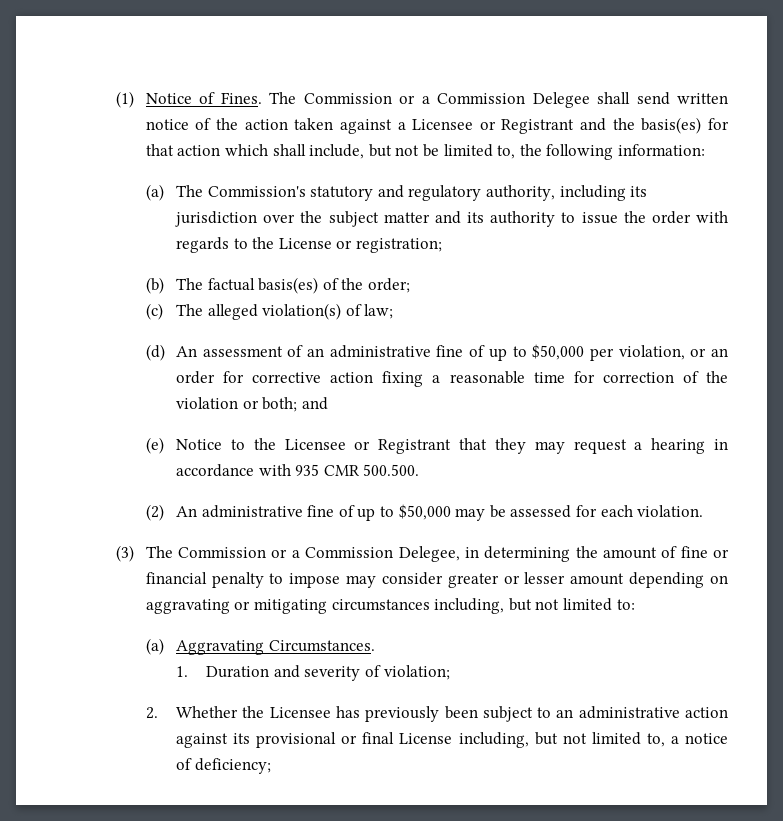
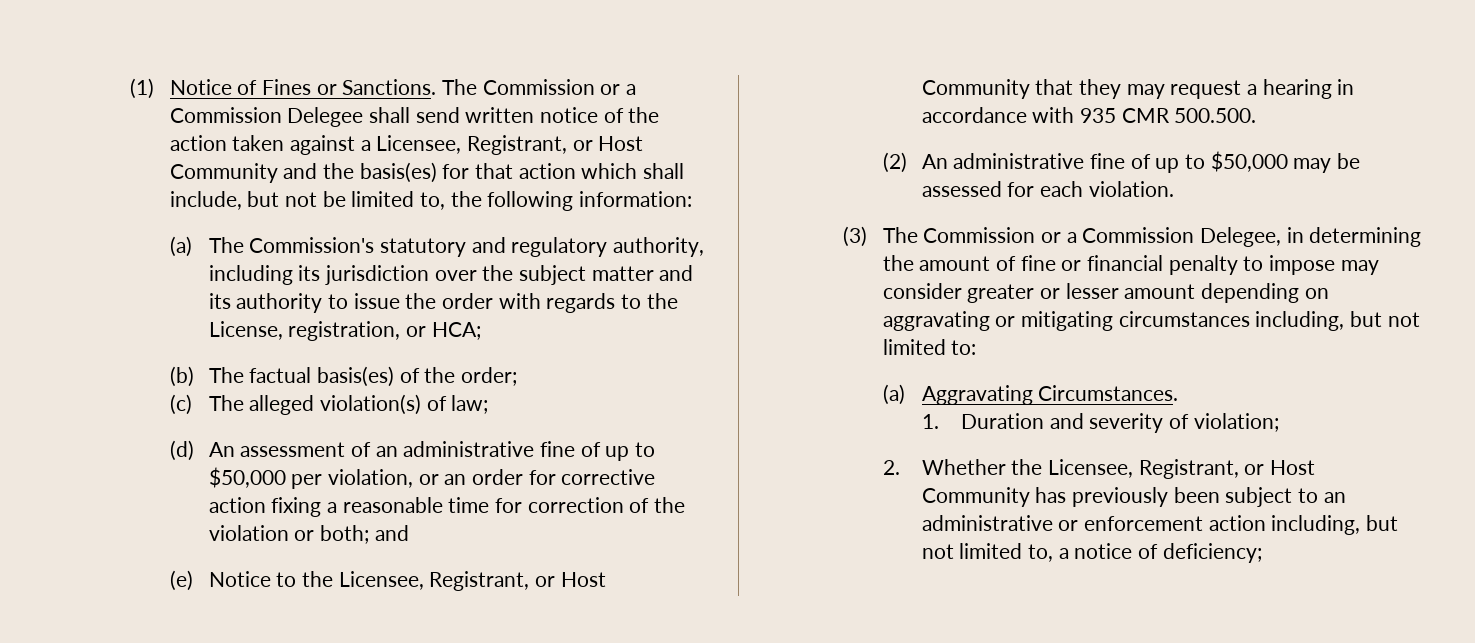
[220,92,262,104] Fines. -> [261,79,437,95] Fines or Sanctions.
[412,119,575,134] Licensee or Registrant -> [376,135,644,155] [169,163,278,183] Licensee, Registrant, or Host Community
[278,238,442,253] License or registration; -> [208,321,481,341] License, registration, or HCA;
[284,439,452,454] Licensee or Registrant -> [338,571,606,591] [921,79,1030,99] Licensee, Registrant, or Host Community
[269,707,331,718] Licensee -> [1048,459,1316,479] [921,487,1030,507] Licensee, Registrant, or Host Community
[684,707,728,718] [176,732,453,748] action against its provisional or final License -> [1058,515,1266,531] or enforcement action

